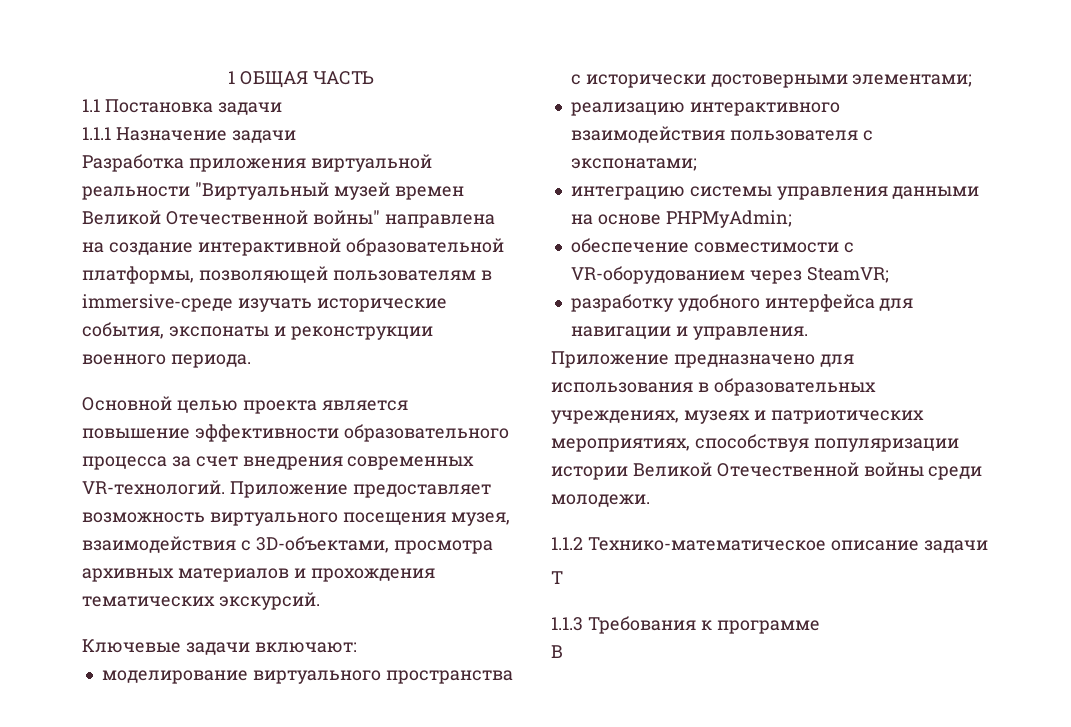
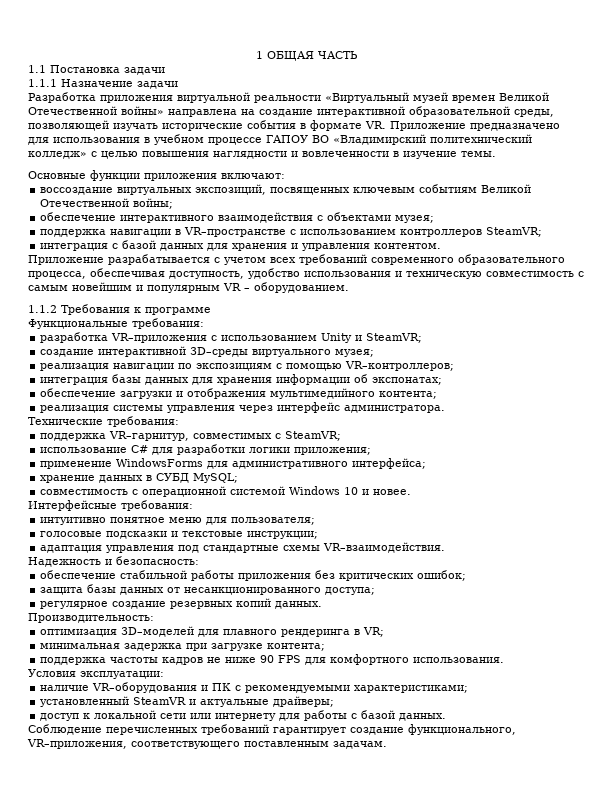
[194,182,329,200] "Виртуальный -> [325,92,409,103] «Виртуальный
[312,210,380,225] войны" -> [121,106,164,115] войны»
[82,266,492,284] [82,294,447,312] [82,322,433,340] [82,354,251,368] [82,396,408,414] [82,424,509,442] [82,456,475,470] [82,480,491,498] [82,512,510,526] [82,536,493,554] [82,568,435,582] [82,592,320,610] [82,639,357,655] [101,670,513,684] [570,74,973,88] [570,102,840,116] [570,126,873,143] [570,158,697,171] [570,186,980,200] [570,210,792,228] [570,238,854,253] [570,266,889,284] [570,294,914,312] [570,326,808,340] платформы, позволяющей пользователям в immersive-среде изучать исторические события, экспонаты и реконструкции военного периода. // Основной целью проекта является повышение эффективности образовательного процесса за счет внедрения современных VR-технологий. Приложение предоставляет возможность виртуального посещения музея, взаимодействия с 3D-объектами, просмотра архивных материалов и прохождения тематических экскурсий. // Ключевые задачи включают: // моделирование виртуального пространства с исторически достоверными элементами; // реализацию интерактивного взаимодействия пользователя с экспонатами; // интеграцию системы управления данными на основе PHPMyAdmin; // обеспечение совместимости с VR-оборудованием через SteamVR; // разработку удобного интерфейса для навигации и управления. // -> [514,109,554,117] [28,120,386,131] среды, позволяющей изучать исторические события в формате VR.
[713,378,876,396] [551,410,924,424] [551,434,959,452] [551,462,983,480] [551,494,650,507] [551,537,988,553] [551,571,563,584] [551,616,820,634] [551,645,563,658] образовательных учреждениях, музеях и патриотических мероприятиях, способствуя популяризации истории Великой Отечественной войны среди молодежи. // 1.1.2 Технико-математическое описание задачи // Т // 1.1.3 Требования к программе // В -> [154,134,532,145] [28,151,496,159] [28,170,285,181] [40,184,532,195] [40,198,174,209] [40,212,435,223] [40,227,543,237] [40,240,442,251] [28,254,565,265] [28,268,584,279] [28,282,349,293] [28,304,211,315] [28,318,204,329] [40,332,423,343] [40,346,375,357] [40,361,455,371] [40,374,443,385] [40,388,438,399] [40,402,446,413] [28,416,179,427] [40,431,342,441] [40,444,372,455] [40,458,427,469] [40,473,239,483] [40,486,412,497] [28,500,193,511] [40,517,316,525] [40,531,319,539] [40,542,446,553] [28,556,199,567] [40,570,467,581] [40,584,376,595] [40,598,323,609] [28,613,154,623] [40,626,385,637] [40,643,326,651] [40,654,505,665] [28,669,164,679] [40,682,469,693] [40,696,335,707] [40,710,447,721] [28,724,516,735] [27,739,387,749] учебном процессе ГАПОУ ВО «Владимирский политехнический колледж» с целью повышения наглядности и вовлеченности в изучение темы. // Основные функции приложения включают: // воссоздание виртуальных экспозиций, посвященных ключевым событиям Великой Отечественной войны; // обеспечение интерактивного взаимодействия с объектами музея; // поддержка навигации в VR–пространстве с использованием контроллеров SteamVR; // интеграция с базой данных для хранения и управления контентом. // Приложение разрабатывается с учетом всех требований современного образовательного процесса, обеспечивая доступность, удобство использования и техническую совместимость с самым новейшим и популярным VR – оборудованием. // 1.1.2 Требования к программе // Функциональные требования: // разработка VR–приложения с использованием Unity и SteamVR; // создание интерактивной 3D–среды виртуального музея; // реализация навигации по экспозициям с помощью VR–контроллеров; // интеграция базы данных для хранения информации об экспонатах; // обеспечение загрузки и отображения мультимедийного контента; // реализация системы управления через интерфейс администратора. // Технические требования: // поддержка VR–гарнитур, совместимых с SteamVR; // использование C# для разработки логики приложения; // применение WindowsForms для административного интерфейса; // хранение данных в СУБД MySQL; // совместимость с операционной системой Windows 10 и новее. // Интерфейсные требования: // интуитивно понятное меню для пользователя; // голосовые подсказки и текстовые инструкции; // адаптация управления под стандартные схемы VR–взаимодействия. // Надежность и безопасность: // обеспечение стабильной работы приложения без критических ошибок; // защита базы данных от несанкционированного доступа; // регулярное создание резервных копий данных. // Производительность: // оптимизация 3D–моделей для плавного рендеринга в VR; // минимальная задержка при загрузке контента; // поддержка частоты кадров не ниже 90 FPS для комфортного использования. // Условия эксплуатации: // наличие VR–оборудования и ПК с рекомендуемыми характеристиками; // установленный SteamVR и актуальные драйверы; // доступ к локальной сети или интернету для работы с базой данных. // Соблюдение перечисленных требований гарантирует создание функционального, VR–приложения, соответствующего поставленным задачам.

